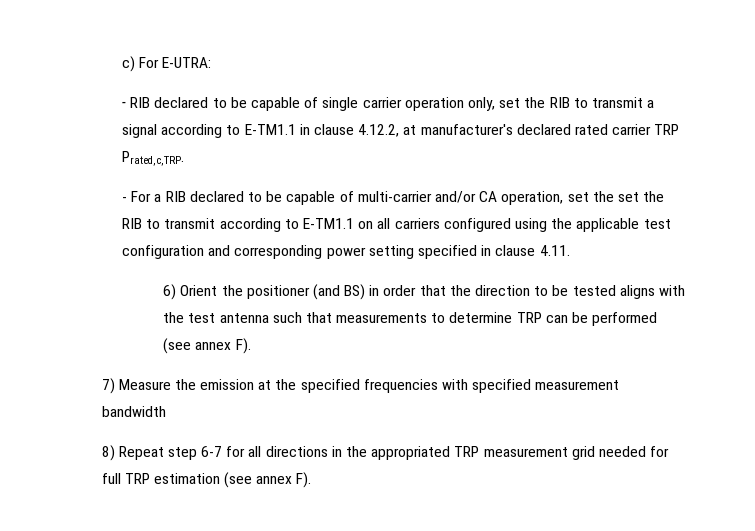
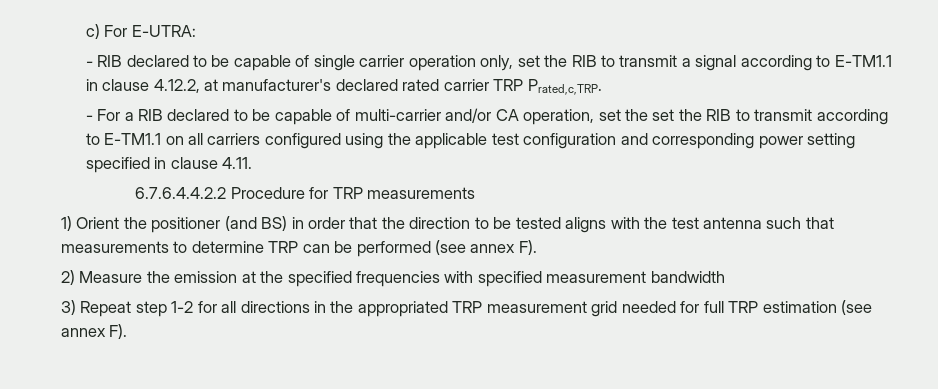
[163,284,177,300] 6) -> [135,187,476,199] [60,216,72,231] 6.7.6.4.4.2.2 Procedure for TRP measurements // 1)
[101,378,115,394] 7) -> [60,270,75,285] 2)
[101,445,115,461] 8) -> [60,300,76,315] 3)
[201,446,223,457] 6-7 -> [171,301,194,313] 1-2

